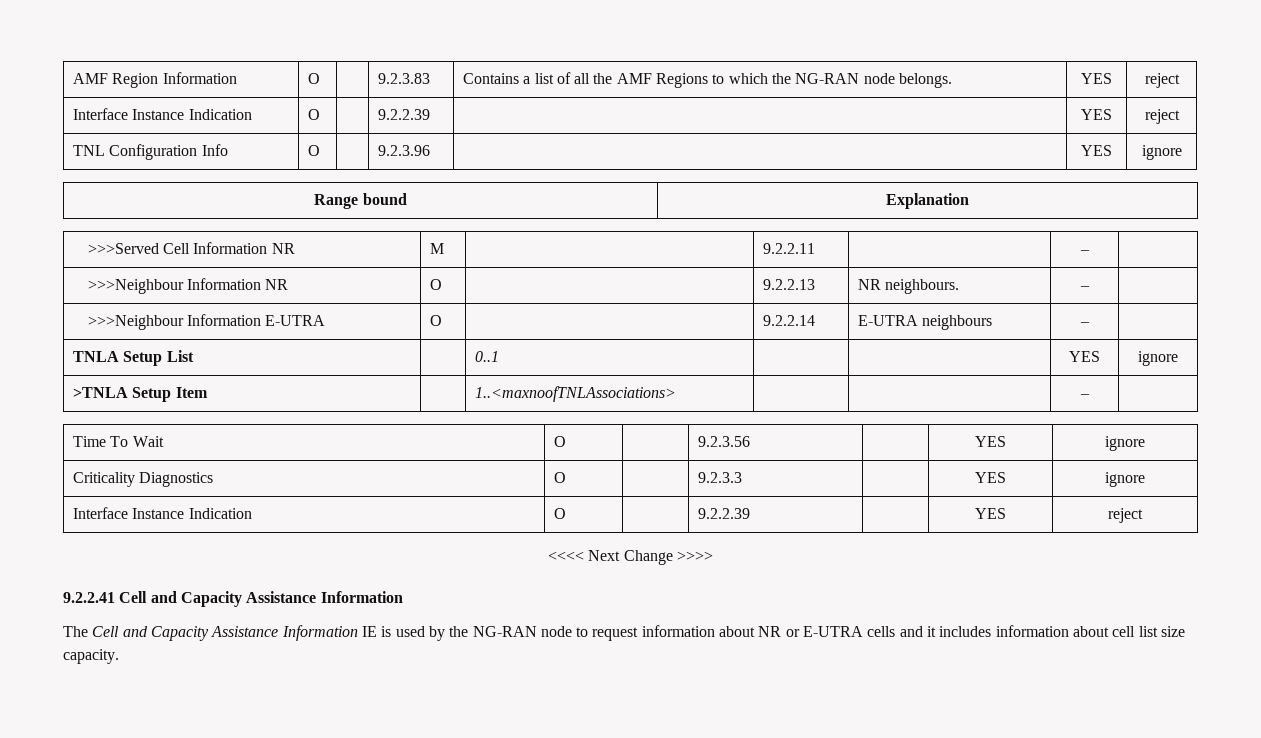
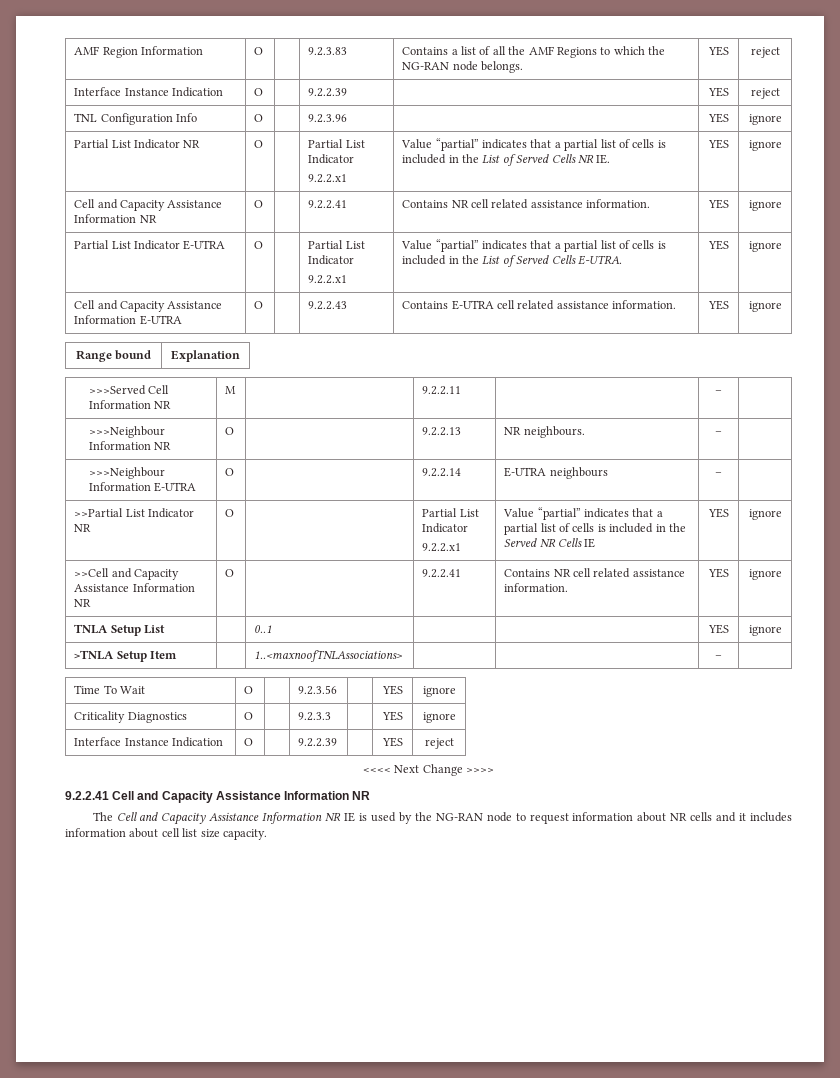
(1182, 152) none -> [74,139,201,149] [254,140,264,148] [308,139,365,148] [308,154,355,164] [308,174,348,183] [401,138,666,151] [402,154,611,166] [707,139,729,149] [748,140,782,151] [74,199,223,211] [74,214,157,223] [254,200,264,208] [308,200,348,209] [402,199,651,209] [707,199,729,209] [748,200,782,211] [74,240,226,250] [254,241,264,249] [308,240,365,249] [308,255,355,265] [308,275,348,284] [401,239,666,252] [402,255,622,267] [707,240,729,250] [748,241,782,252] [74,300,223,312] [74,315,182,325] [254,301,264,309] [308,301,348,310] [402,300,677,310] [707,300,729,310] [748,301,782,312] // Partial List Indicator NR | O | | Partial List Indicator // 9.2.2.x1 | Value “partial” indicates that a partial list of cells is included in the List of Served Cells NR IE. | YES | ignore // Cell and Capacity Assistance Information NR | O | | 9.2.2.41 | Contains NR cell related assistance information. | YES | ignore // Partial List Indicator E-UTRA | O | | Partial List Indicator // 9.2.2.x1 | Value “partial” indicates that a partial list of cells is included in the List of Served Cells E-UTRA. | YES | ignore // Cell and Capacity Assistance Information E-UTRA | O | | 9.2.2.43 | Contains E-UTRA cell related assistance information. | YES | ignore
(1090, 324) none -> [74,508,195,518] [74,524,92,532] [225,509,235,517] [422,508,479,517] [422,523,469,533] [422,543,462,552] [503,507,663,520] [504,523,686,535] [504,538,596,548] [707,508,729,518] [748,509,782,520] [74,568,180,580] [74,583,195,592] [74,599,92,607] [225,569,235,577] [422,569,462,578] [504,568,685,578] [504,583,569,592] [707,568,729,578] [748,569,782,580] // >>Partial List Indicator NR | O | | Partial List Indicator // 9.2.2.x1 | Value “partial” indicates that a partial list of cells is included in the Served NR Cells IE | YES | ignore // >>Cell and Capacity Assistance Information NR | O | | 9.2.2.41 | Contains NR cell related assistance information. | YES | ignore
(403, 597) none -> [352,791,371,800] NR
(358, 633) none -> [325,812,342,821] NR
[785,626,864,637] or E-UTRA -> (688, 817) none

